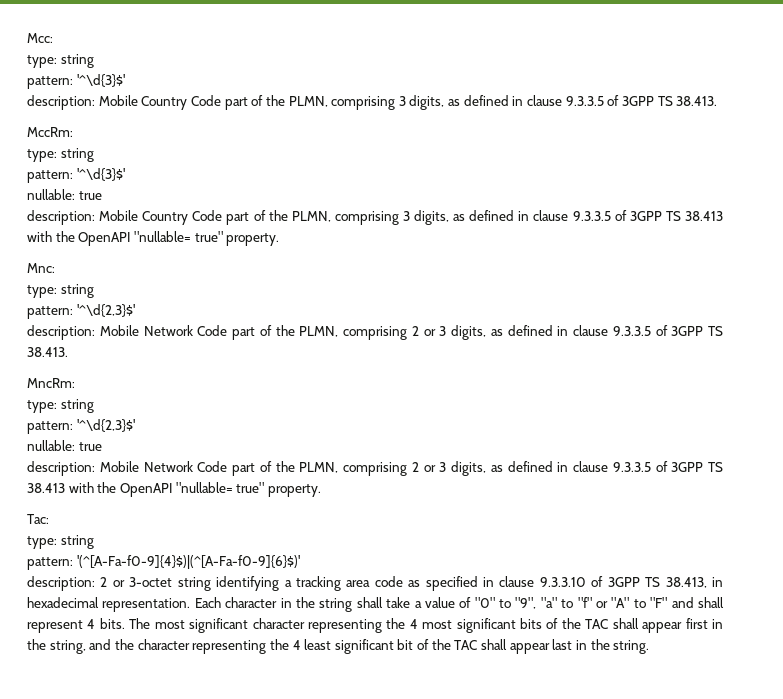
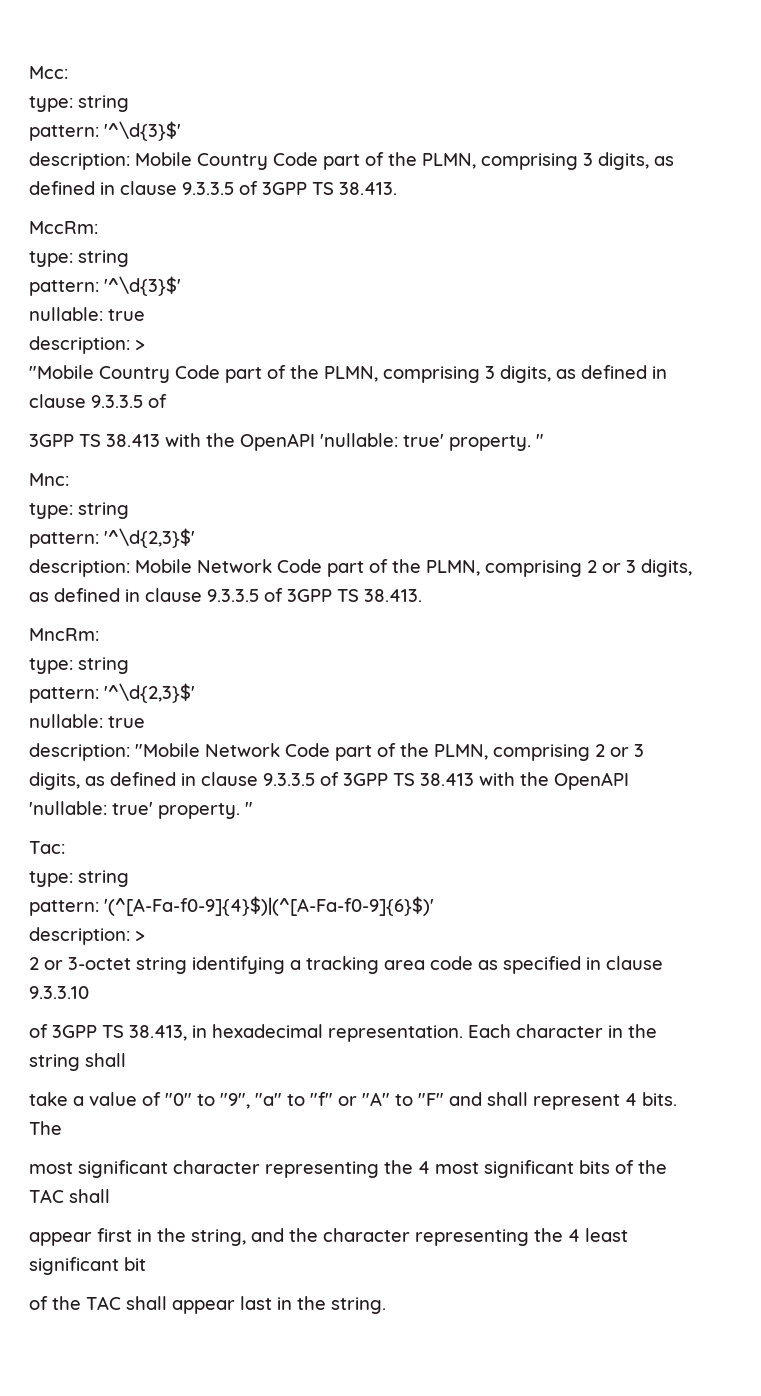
[99,210,139,221] Mobile -> [135,340,145,350] [29,365,94,379] > // "Mobile
[629,211,723,221] [27,231,280,246] 3GPP TS 38.413 with the OpenAPI "nullable= true" property. -> [29,433,544,451] // 3GPP TS 38.413 with the OpenAPI 'nullable: true' property. "
[99,461,139,472] Mobile -> [135,743,200,757] "Mobile
[175,482,321,497] "nullable= true" property. -> [29,801,253,819] 'nullable: true' property. "
(95, 583) none -> [135,931,145,941] > //
(586, 582) none -> (89, 992) //
(383, 602) none -> (126, 1060) //
(151, 623) none -> (62, 1128) //
(639, 623) none -> (110, 1196) //
(414, 644) none -> (146, 1264) //

